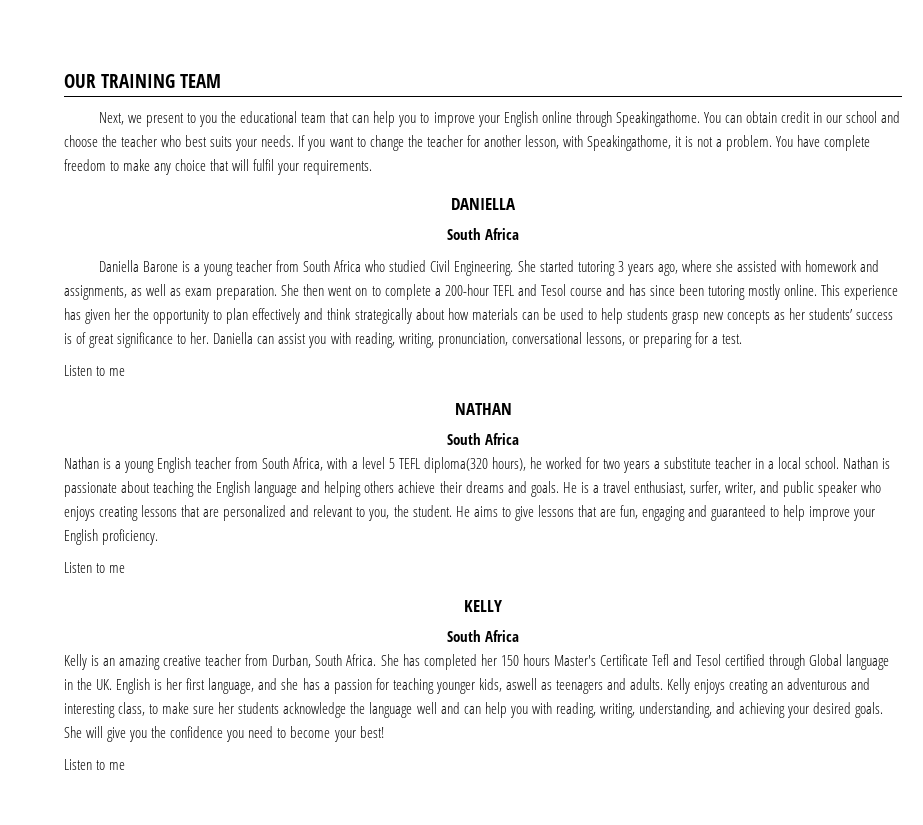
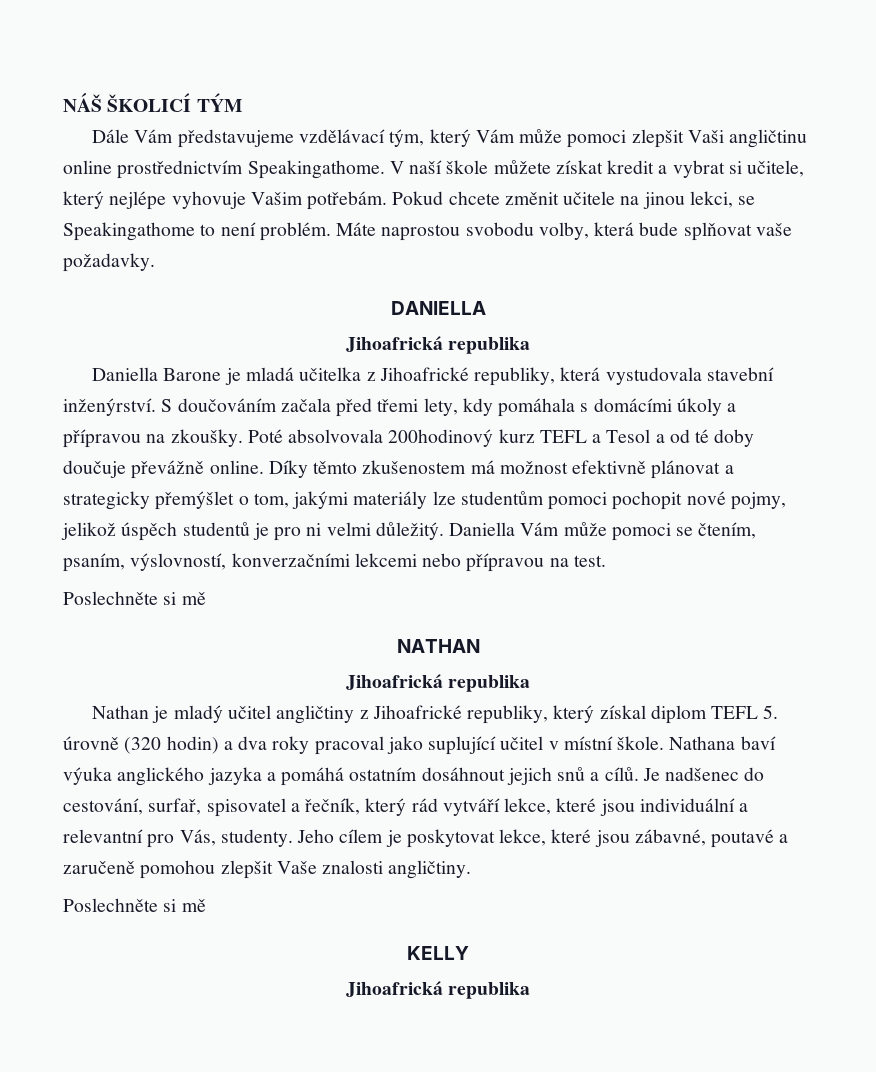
[64,74,222,88] [98,111,901,127] [64,135,871,151] [64,159,373,175] OUR TRAINING TEAM // Next, we present to you the educational team that can help you to improve your English online through Speakingathome. You can obtain credit in our school and choose the teacher who best suits your needs. If you want to change the teacher for another lesson, with Speakingathome, it is not a problem. You have complete freedom to make any choice that will fulfil your requirements. -> [63,93,242,112] [92,129,808,148] [63,160,805,179] [63,191,756,210] [63,222,792,241] [63,253,155,272] NÁŠ ŠKOLICÍ TÝM // Dále Vám představujeme vzdělávací tým, který Vám může pomoci zlepšit Vaši angličtinu online prostřednictvím Speakingathome. V naší škole můžete získat kredit a vybrat si učitele, který nejlépe vyhovuje Vašim potřebám. Pokud chcete změnit učitele na jinou lekci, se Speakingathome to není problém. Máte naprostou svobodu volby, která bude splňovat vaše požadavky.
[446,228,520,240] South Africa -> [345,336,531,354] Jihoafrická republika
[181,260,880,276] [64,284,899,300] [64,308,894,324] [64,332,742,348] [64,365,126,376] is a young teacher from South Africa who studied Civil Engineering. She started tutoring 3 years ago, where she assisted with homework and assignments, as well as exam preparation. She then went on to complete a 200-hour TEFL and Tesol course and has since been tutoring mostly online. This experience has given her the opportunity to plan effectively and think strategically about how materials can be used to help students grasp new concepts as her students’ success is of great significance to her. Daniella can assist you with reading, writing, pronunciation, conversational lessons, or preparing for a test. // Listen to me -> [224,367,774,386] [63,398,737,417] [63,429,755,448] [63,460,734,479] [63,491,786,510] [61,522,757,541] [63,553,606,572] [63,591,206,605] je mladá učitelka z Jihoafrické republiky, která vystudovala stavební inženýrství. S doučováním začala před třemi lety, kdy pomáhala s domácími úkoly a přípravou na zkoušky. Poté absolvovala 200hodinový kurz TEFL a Tesol a od té doby doučuje převážně online. Díky těmto zkušenostem má možnost efektivně plánovat a strategicky přemýšlet o tom, jakými materiály lze studentům pomoci pochopit nové pojmy, jelikož úspěch studentů je pro ni velmi důležitý. Daniella Vám může pomoci se čtením, psaním, výslovností, konverzačními lekcemi nebo přípravou na test. // Poslechněte si mě
[446,433,520,445] [64,457,891,473] [64,481,882,497] [64,505,876,521] [64,529,159,545] [64,562,126,573] [464,600,502,612] [446,630,520,642] [64,654,890,670] [64,678,871,694] [64,702,884,718] [64,726,384,742] [64,759,126,770] South Africa // Nathan is a young English teacher from South Africa, with a level 5 TEFL diploma(320 hours), he worked for two years a substitute teacher in a local school. Nathan is passionate about teaching the English language and helping others achieve their dreams and goals. He is a travel enthusiast, surfer, writer, and public speaker who enjoys creating lessons that are personalized and relevant to you, the student. He aims to give lessons that are fun, engaging and guaranteed to help improve your English proficiency. // Listen to me // KELLY // South Africa // Kelly is an amazing creative teacher from Durban, South Africa. She has completed her 150 hours Master's Certificate Tefl and Tesol certified through Global language in the UK. English is her first language, and she has a passion for teaching younger kids, aswell as teenagers and adults. Kelly enjoys creating an adventurous and interesting class, to make sure her students acknowledge the language well and can help you with reading, writing, understanding, and achieving your desired goals. She will give you the confidence you need to become your best! // Listen to me -> [345,674,531,692] [92,705,779,724] [63,736,776,755] [63,767,765,786] [63,798,749,817] [63,829,789,848] [63,860,472,879] [63,898,206,912] [407,946,469,960] [345,981,531,999] Jihoafrická republika // Nathan je mladý učitel angličtiny z Jihoafrické republiky, který získal diplom TEFL 5. úrovně (320 hodin) a dva roky pracoval jako suplující učitel v místní škole. Nathana baví výuka anglického jazyka a pomáhá ostatním dosáhnout jejich snů a cílů. Je nadšenec do cestování, surfař, spisovatel a řečník, který rád vytváří lekce, které jsou individuální a relevantní pro Vás, studenty. Jeho cílem je poskytovat lekce, které jsou zábavné, poutavé a zaručeně pomohou zlepšit Vaše znalosti angličtiny. // Poslechněte si mě // KELLY // Jihoafrická republika

